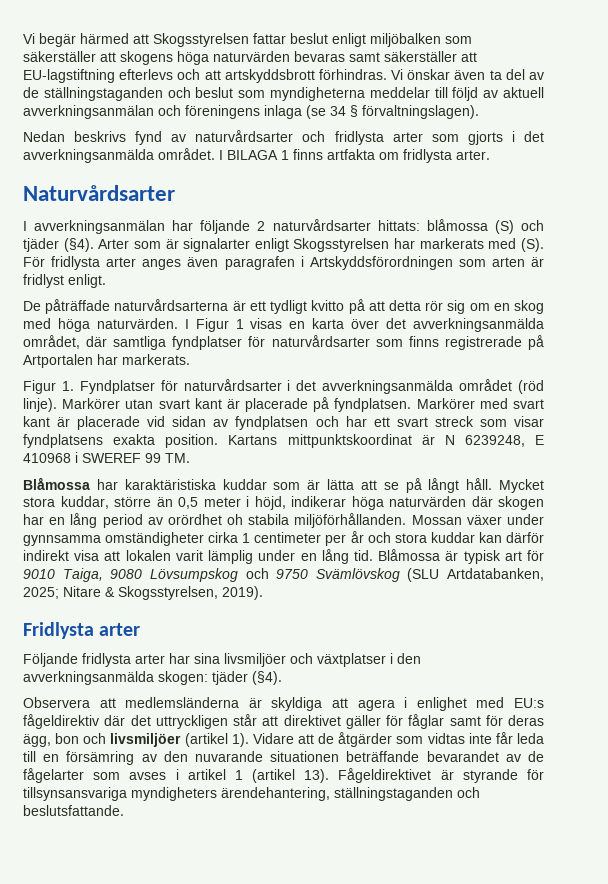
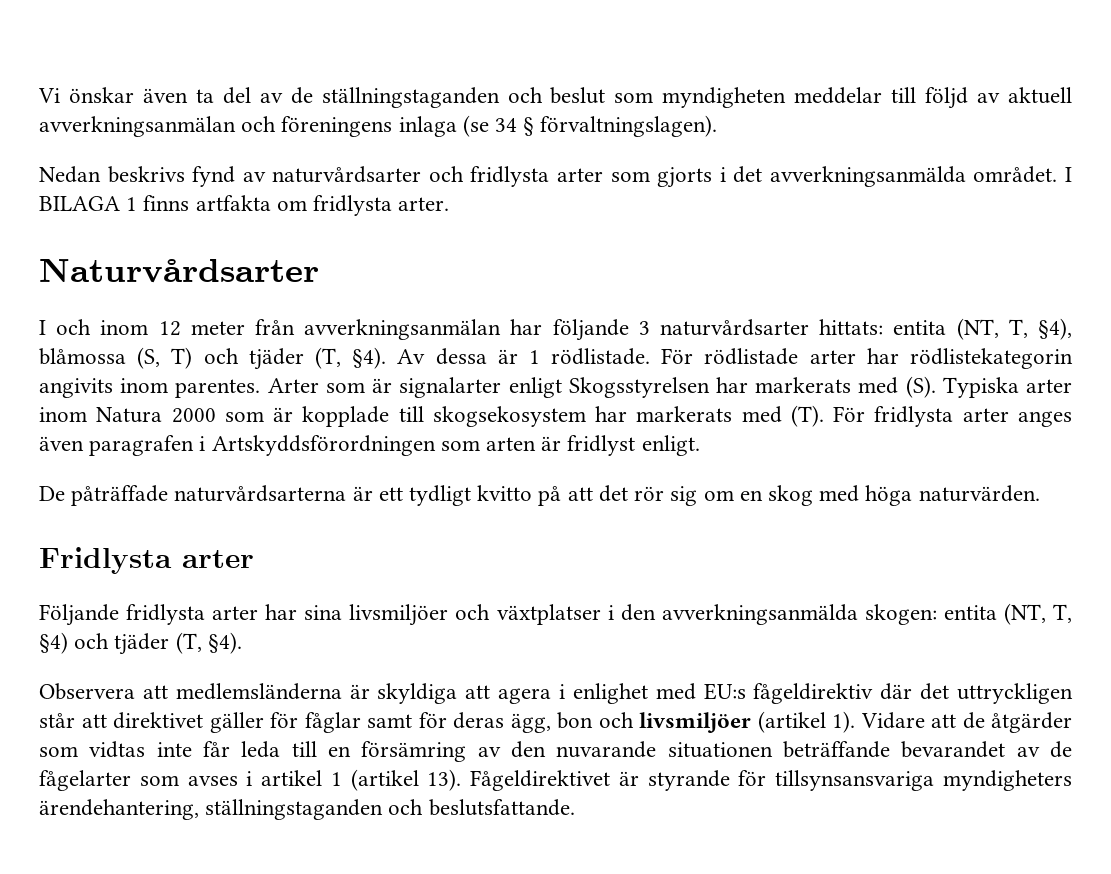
[23,33,472,47] [23,51,477,65] [23,69,404,83] Vi begär härmed att Skogsstyrelsen fattar beslut enligt miljöbalken som säkerställer att skogens höga naturvärden bevaras samt säkerställer att EU-lagstiftning efterlevs och att artskyddsbrott förhindras. Vi -> [38,88,60,103] Vi
[270,87,366,101] myndigheterna -> [662,87,787,108] myndigheten
(27, 226) none -> [56,319,295,336] och inom 12 meter från
[257,221,266,231] 2 -> [638,321,650,335] 3
[426,219,544,234] [23,238,94,252] blåmossa (S) och tjäder (§4). -> [893,318,1073,340] [39,347,1073,370] [39,378,261,398] entita (NT, T, §4), blåmossa (S, T) och tjäder (T, §4). Av dessa är 1 rödlistade. För rödlistade arter har rödlistekategorin angivits inom parentes.
(544, 245) none -> [942,377,1072,398] [39,405,824,427] Typiska arter inom Natura 2000 som är kopplade till skogsekosystem har markerats med (T).
[388,300,421,311] detta -> [598,485,628,502] det
[184,318,545,332] [23,335,544,350] [23,354,190,368] [23,379,545,394] [23,397,544,412] [23,416,545,430] [23,434,544,448] [23,452,190,463] [23,477,544,493] [23,496,544,510] [23,513,544,528] [23,531,544,546] [23,549,545,564] [23,568,544,582] [23,586,263,600] I Figur 1 visas en karta över det avverkningsanmälda området, där samtliga fyndplatser för naturvårdsarter som finns registrerade på Artportalen har markerats. // Figur 1. Fyndplatser för naturvårdsarter i det avverkningsanmälda området (röd linje). Markörer utan svart kant är placerade på fyndplatsen. Markörer med svart kant är placerade vid sidan av fyndplatsen och har ett svart streck som visar fyndplatsens exakta position. Kartans mittpunktskoordinat är N 6239248, E 410968 i SWEREF 99 TM. // Blåmossa har karaktäristiska kuddar som är lätta att se på långt håll. Mycket stora kuddar, större än 0,5 meter i höjd, indikerar höga naturvärden där skogen har en lång period av orördhet oh stabila miljöförhållanden. Mossan växer under gynnsamma omständigheter cirka 1 centimeter per år och stora kuddar kan därför indirekt visa att lokalen varit lämplig under en lång tid. Blåmossa är typisk art för 9010 Taiga, 9080 Lövsumpskog och 9750 Svämlövskog (SLU Artdatabanken, 2025; Nitare & Skogsstyrelsen, 2019). -> (1040, 493) none
[212,671,282,685] tjäder (§4). -> [943,603,1072,625] [39,632,242,655] entita (NT, T, §4) och tjäder (T, §4).

